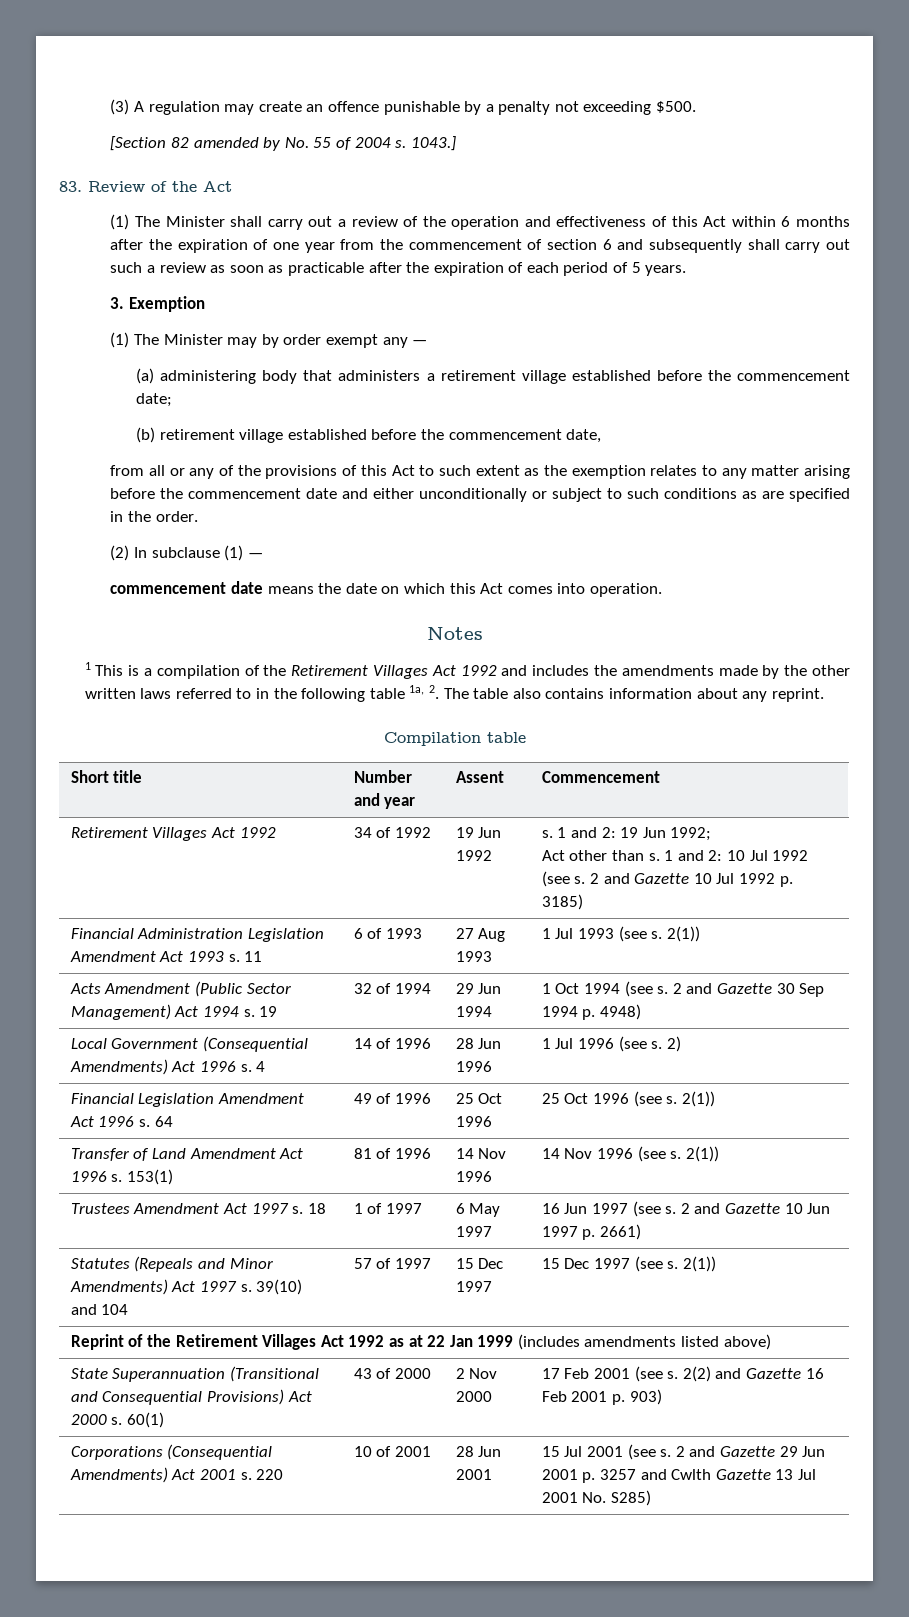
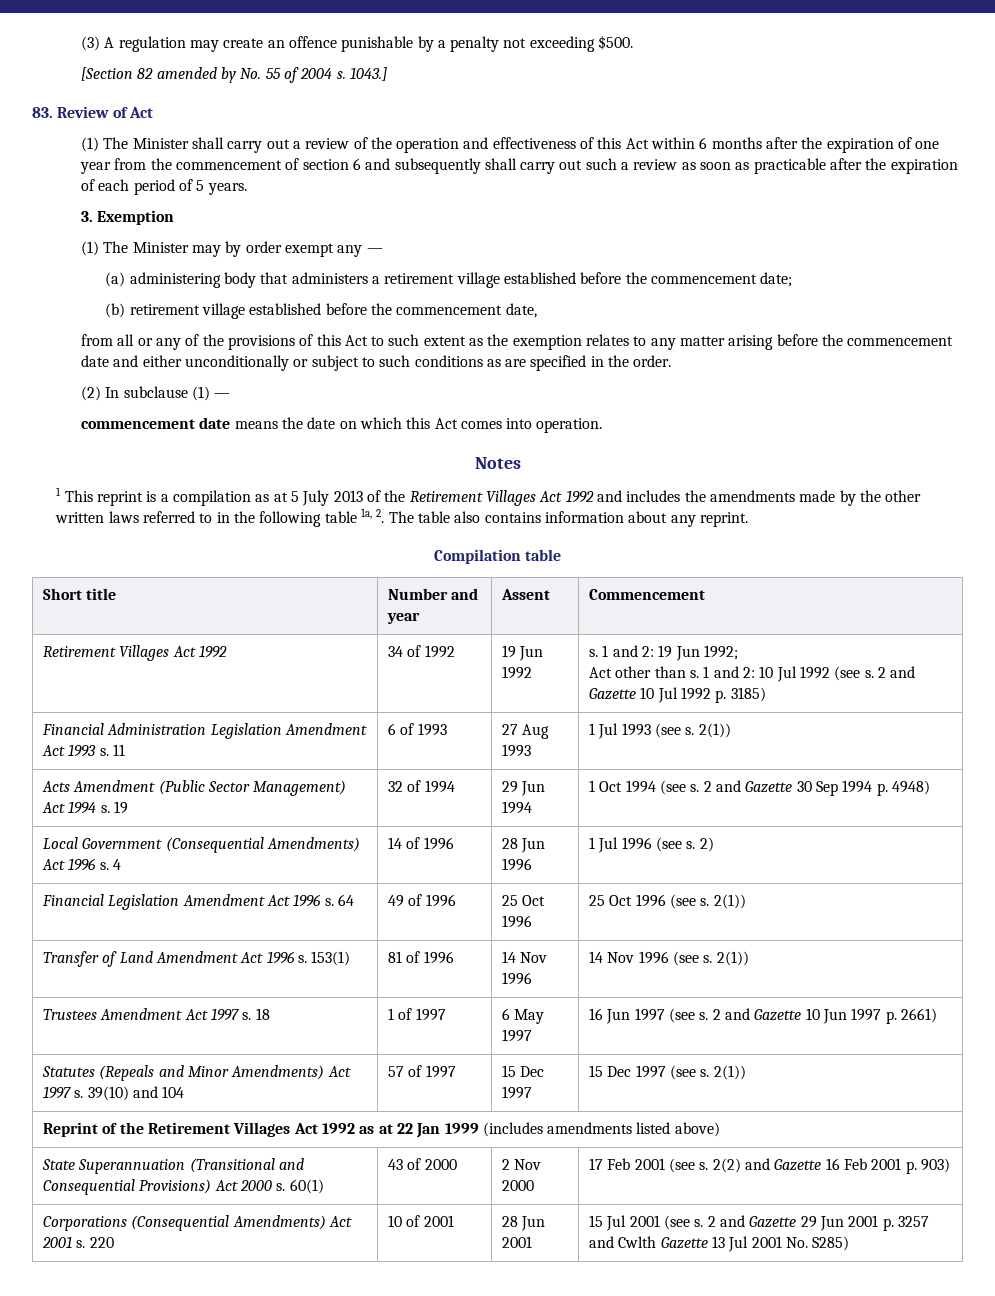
[172,181,197,192] the -> (128, 112) none
(124, 670) none -> [97,491,144,506] reprint
(240, 672) none -> [255,490,363,506] as at 5 July 2013

